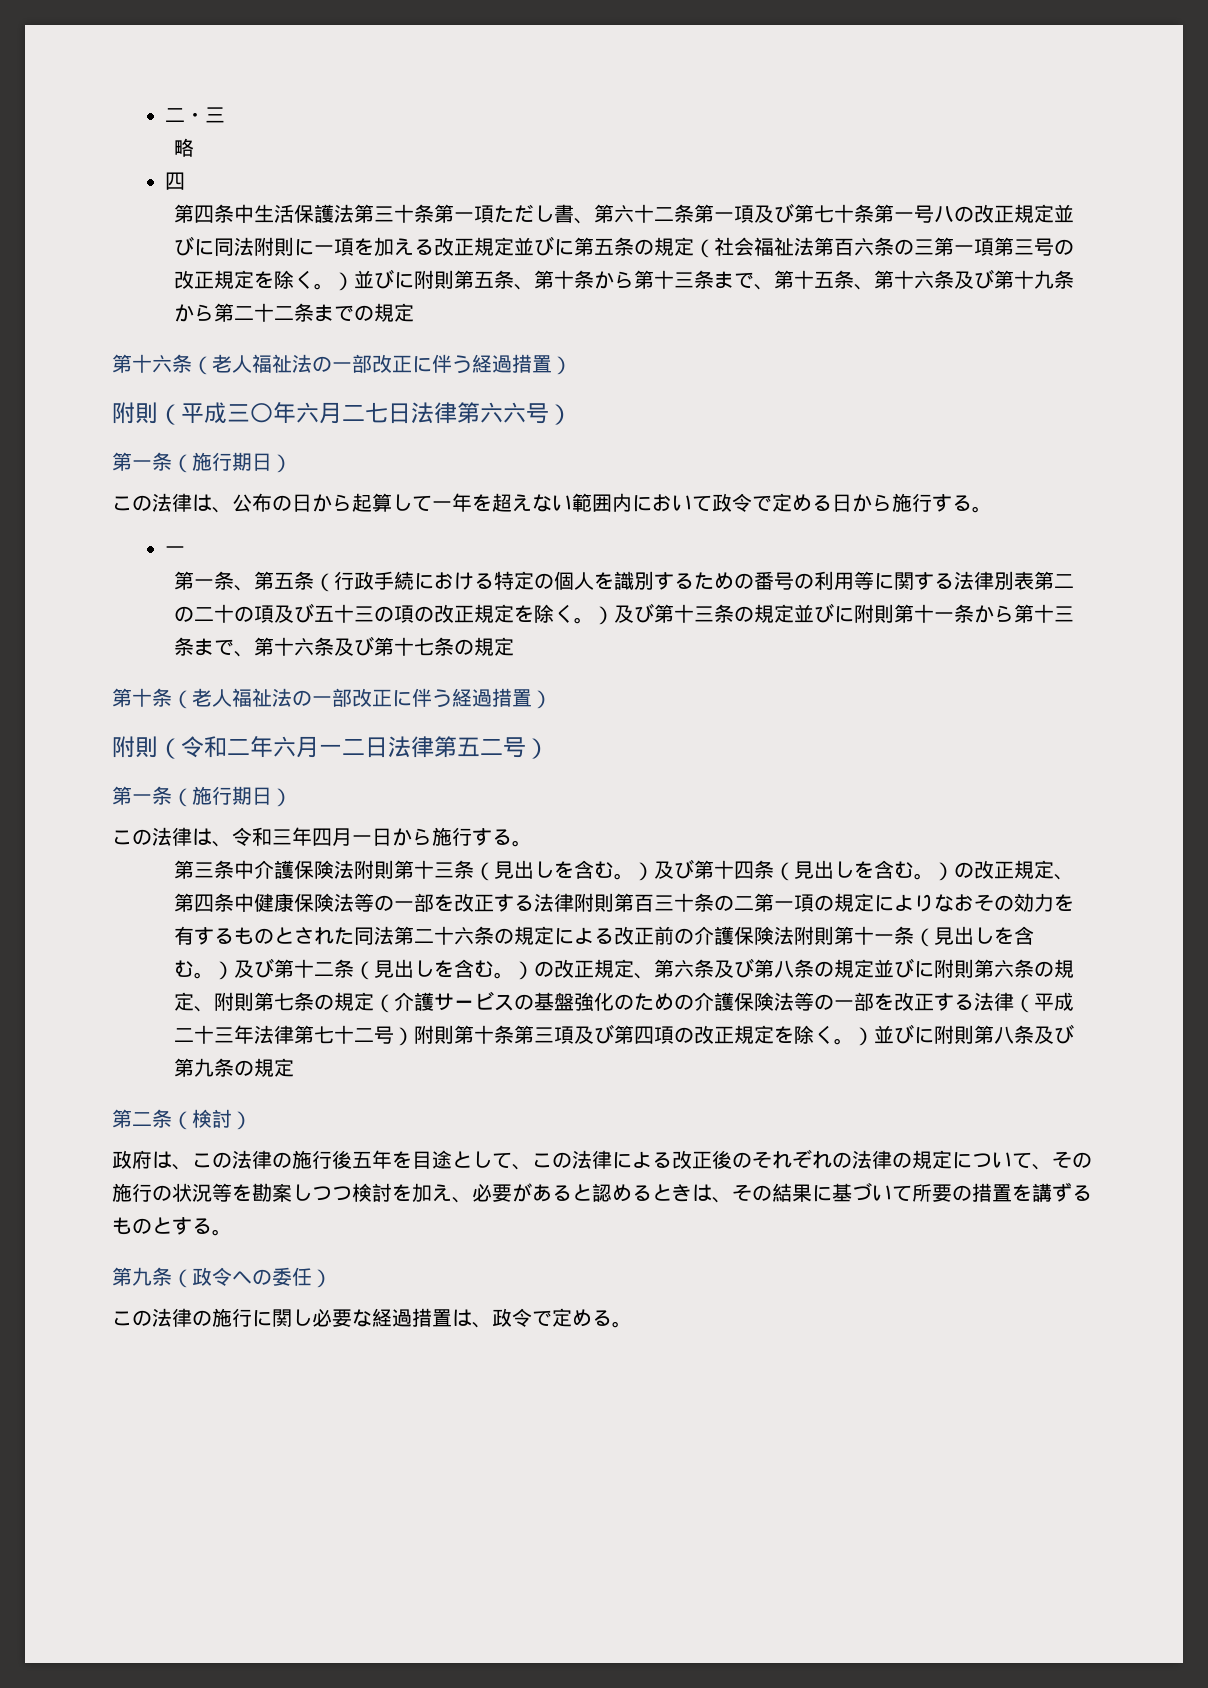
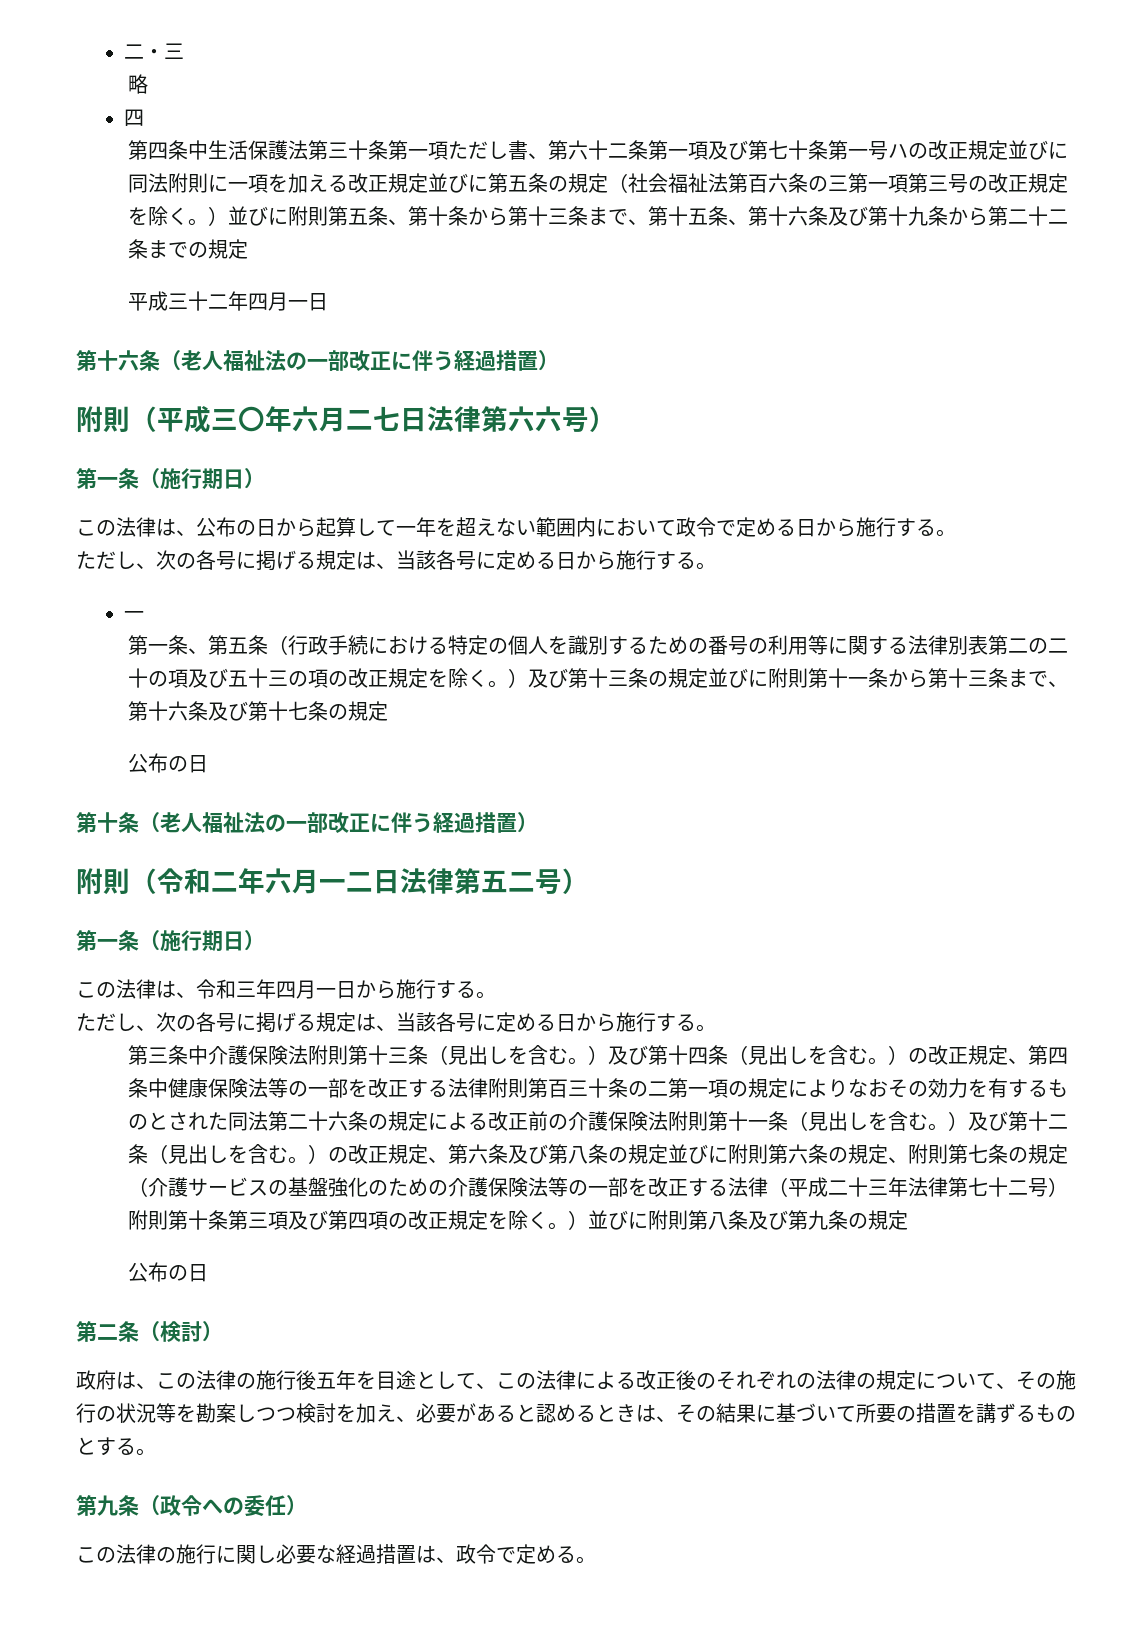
(415, 312) none -> [128,291,329,311] // 平成三十二年四月一日
(992, 509) none -> [76,550,716,571] // ただし、次の各号に掲げる規定は、当該各号に定める日から施行する。
(515, 646) none -> [128,753,209,773] // 公布の日
(532, 843) none -> [76,1012,716,1033] // ただし、次の各号に掲げる規定は、当該各号に定める日から施行する。
(295, 1067) none -> [128,1262,209,1282] // 公布の日

